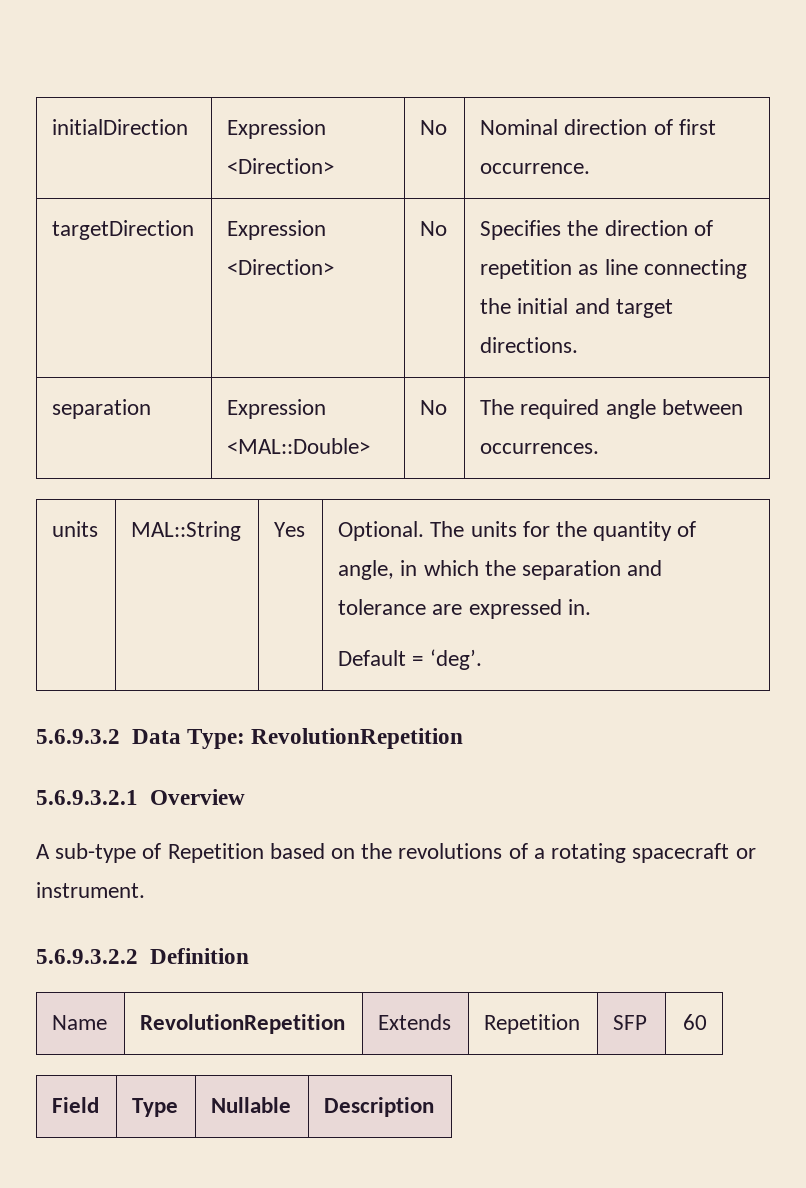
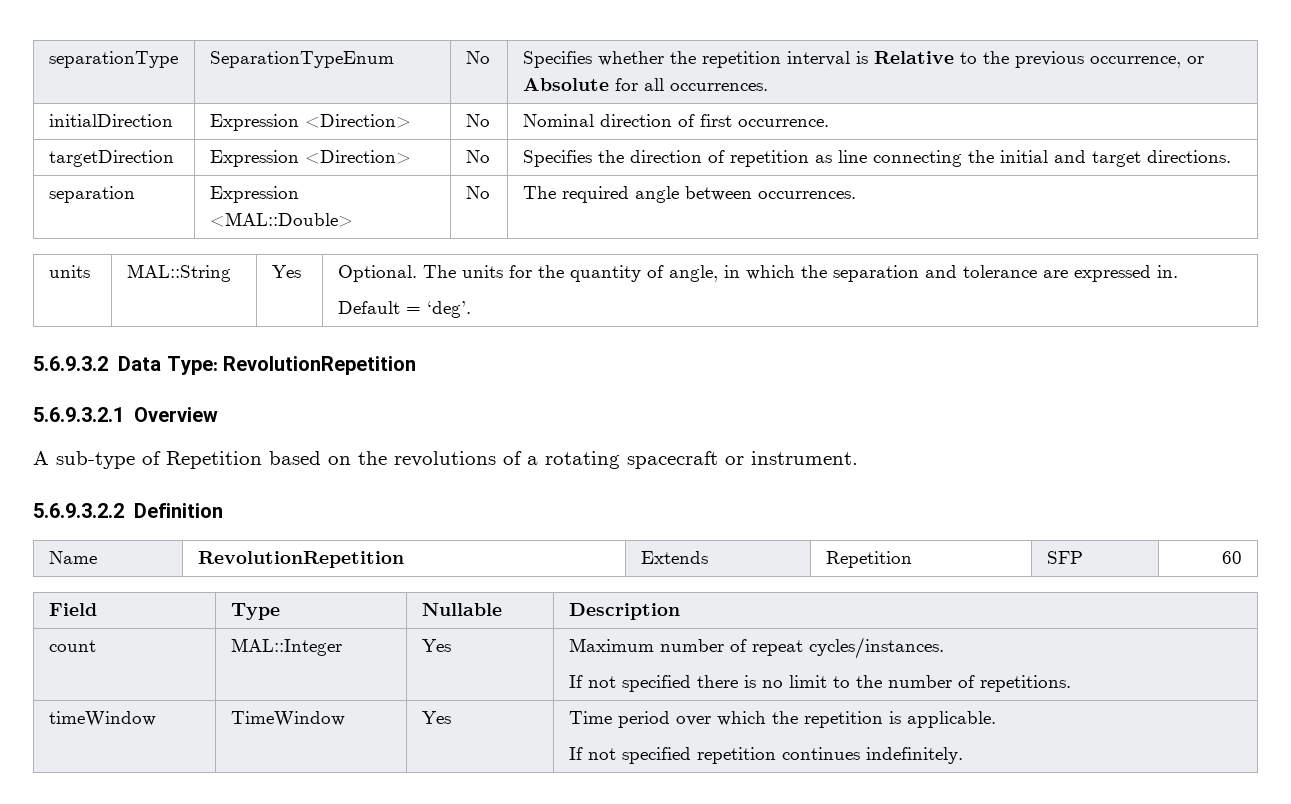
(52, 127) none -> [48,51,178,68] [209,51,394,68] [465,51,490,64] [522,51,1204,68] [522,78,768,91] separationType | SeparationTypeEnum | No | Specifies whether the repetition interval is Relative to the previous occurrence, or Absolute for all occurrences. //
(435, 1107) none -> [48,640,96,652] [230,638,342,656] [421,639,451,652] [568,637,944,659] [568,675,1071,692] [48,711,156,727] [230,711,345,727] [421,711,451,724] [568,711,996,728] [568,747,963,764] // count | MAL::Integer | Yes | Maximum number of repeat cycles/instances. // If not specified there is no limit to the number of repetitions. // timeWindow | TimeWindow | Yes | Time period over which the repetition is applicable. // If not specified repetition continues indefinitely.

